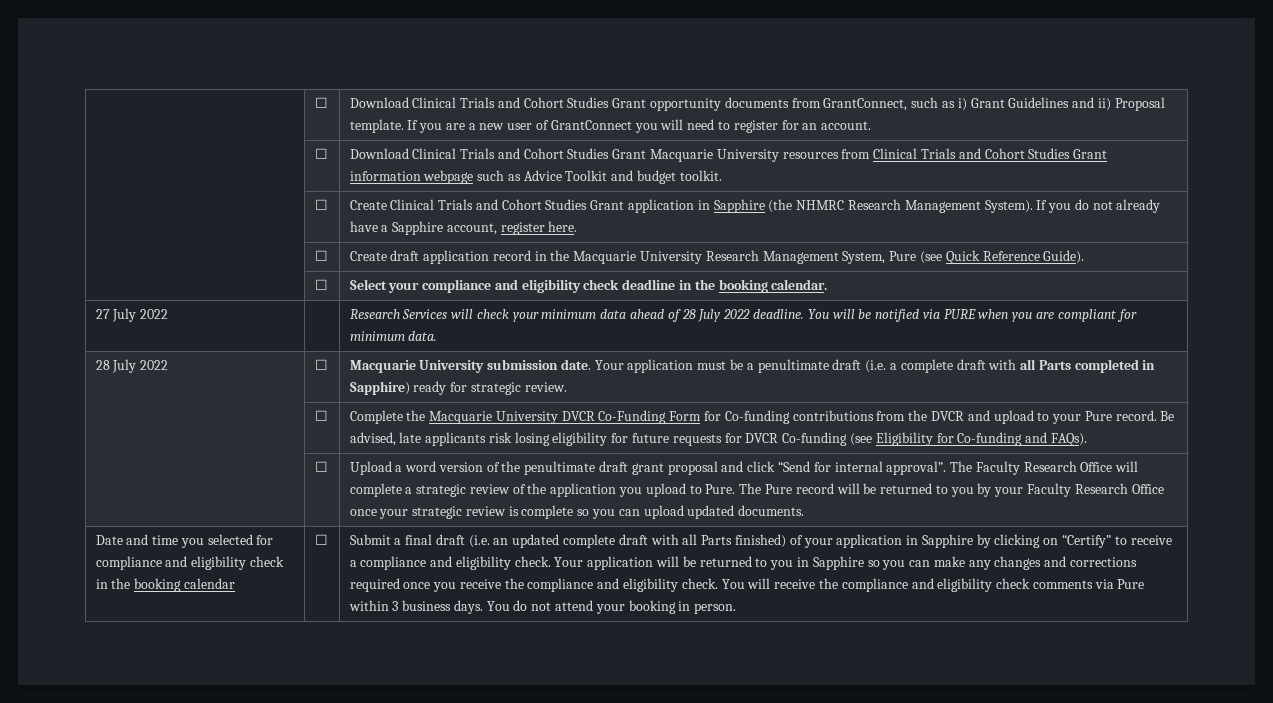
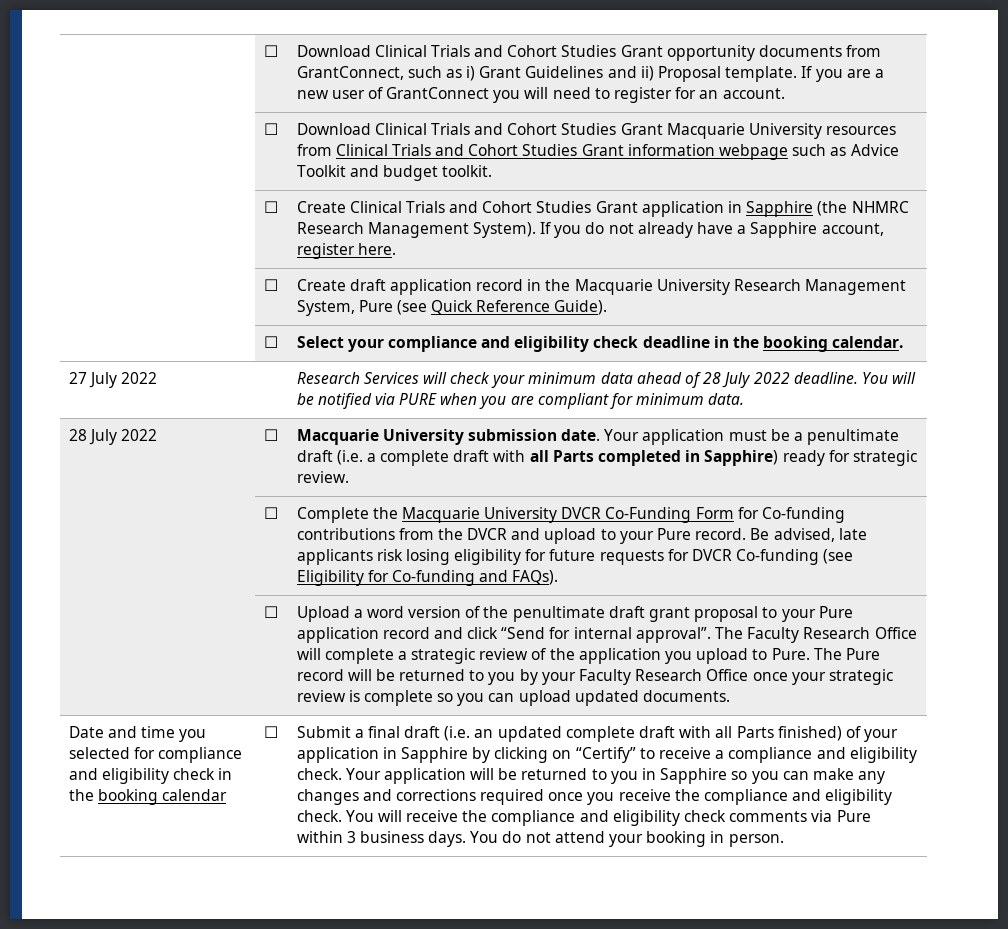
(718, 468) none -> [762,606,853,622] [296,627,430,643] to your Pure application record

